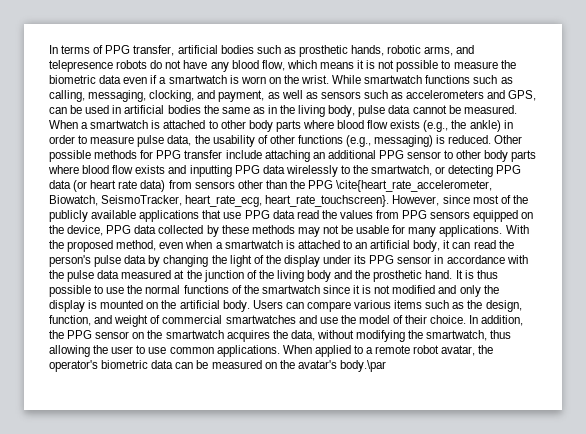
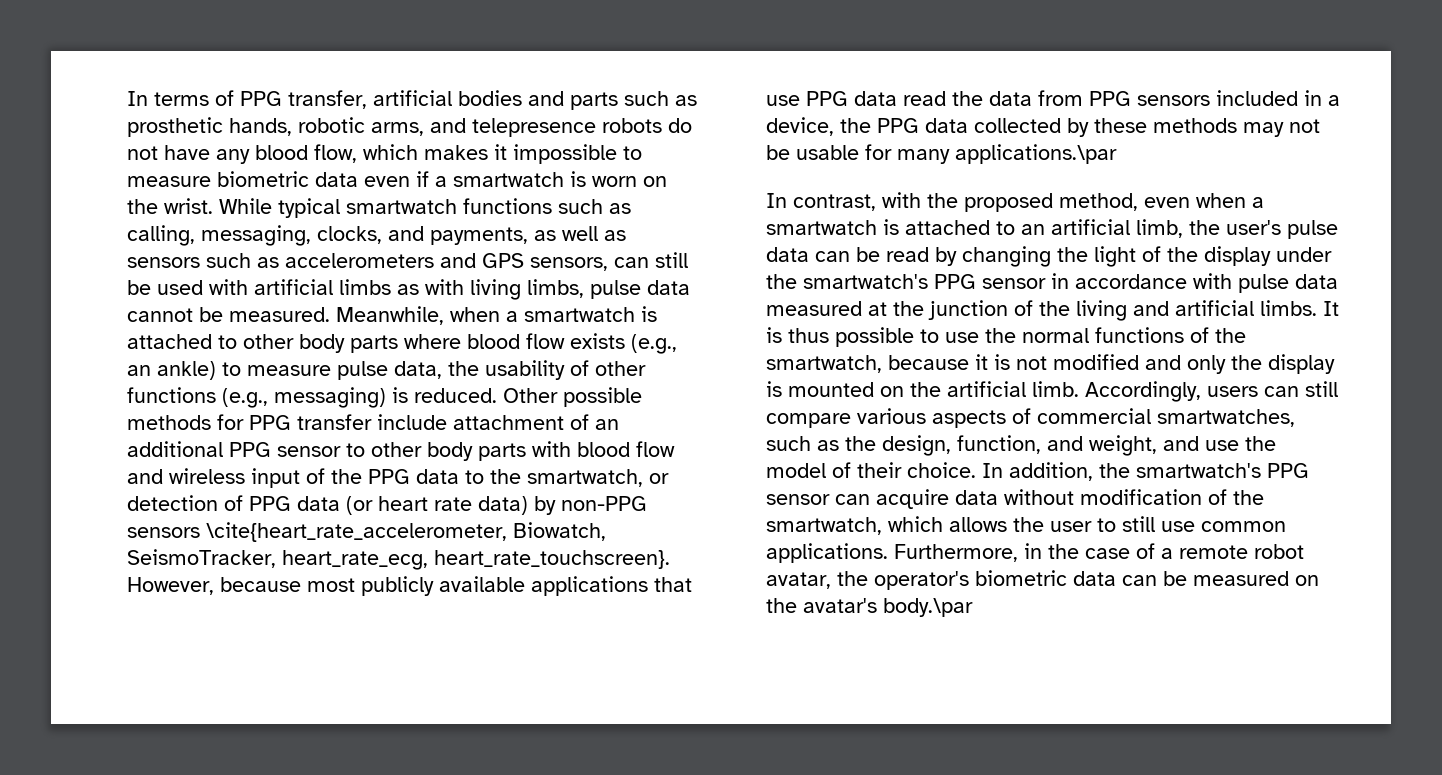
(254, 49) none -> [528,91,618,110] and parts
[319,60,516,72] means it is not possible to measure the -> [424,144,642,164] [127,176,211,187] makes it impossible to measure
(362, 79) none -> [278,198,340,218] typical
[149,90,265,102] clocking, and payment, -> [317,226,528,245] clocks, and payments,
[508,90,537,101] [49,105,356,117] GPS, can be used in artificial bodies the same as in the living body, -> [482,252,688,271] [127,279,584,300] GPS sensors, can still be used with artificial limbs as with living limbs,
[49,120,78,129] When -> [336,306,500,325] Meanwhile, when
[451,120,513,132] [49,135,75,144] the ankle) in order -> [127,361,216,380] an ankle)
[264,150,310,162] attaching -> [453,414,589,430] attachment of
[48,165,338,177] where blood flow exists and inputting PPG data wirelessly -> [532,441,675,457] [127,468,459,488] with blood flow and wireless input of the PPG data
[448,165,494,177] detecting -> [127,495,243,511] detection of
[168,180,334,189] from sensors other than the PPG -> [534,496,647,515] [127,527,200,538] by non-PPG sensors
[442,195,528,204] since most of the -> [220,577,355,592] because most
[339,210,373,219] values -> [989,91,1032,106] data
[473,210,534,222] [49,225,104,236] equipped on the device, -> [1216,90,1340,106] [766,117,871,136] included in a device, the
[439,225,529,237] applications. With -> [955,144,1117,164] [766,192,921,211] applications.\par // In contrast, with
[413,240,514,252] [49,255,147,267] body, it can read the person's pulse data -> [1136,219,1338,239] [766,247,929,262] limb, the user's pulse data can be read
[354,255,367,264] its -> [766,274,928,289] the smartwatch's
[49,270,64,279] the -> (1232, 281) none
[307,270,453,282] body and the prosthetic hand. -> [1133,300,1317,316] and artificial limbs.
[261,285,350,294] smartwatch since -> [766,355,969,373] smartwatch, because
[222,300,423,312] body. Users can compare various items -> [1032,381,1338,402] [766,408,1295,428] limb. Accordingly, users can still compare various aspects of commercial smartwatches,
[114,315,296,327] weight of commercial smartwatches -> [1089,435,1157,456] weight,
[67,330,512,342] [49,345,90,357] PPG sensor on the smartwatch acquires the data, without modifying the smartwatch, thus allowing -> [1136,463,1309,478] [766,489,1264,509] [766,516,1007,535] smartwatch's PPG sensor can acquire data without modification of the smartwatch, which allows
(146, 349) none -> [1122,516,1155,532] still
[282,345,363,357] When applied to -> [894,543,1155,562] Furthermore, in the case of

